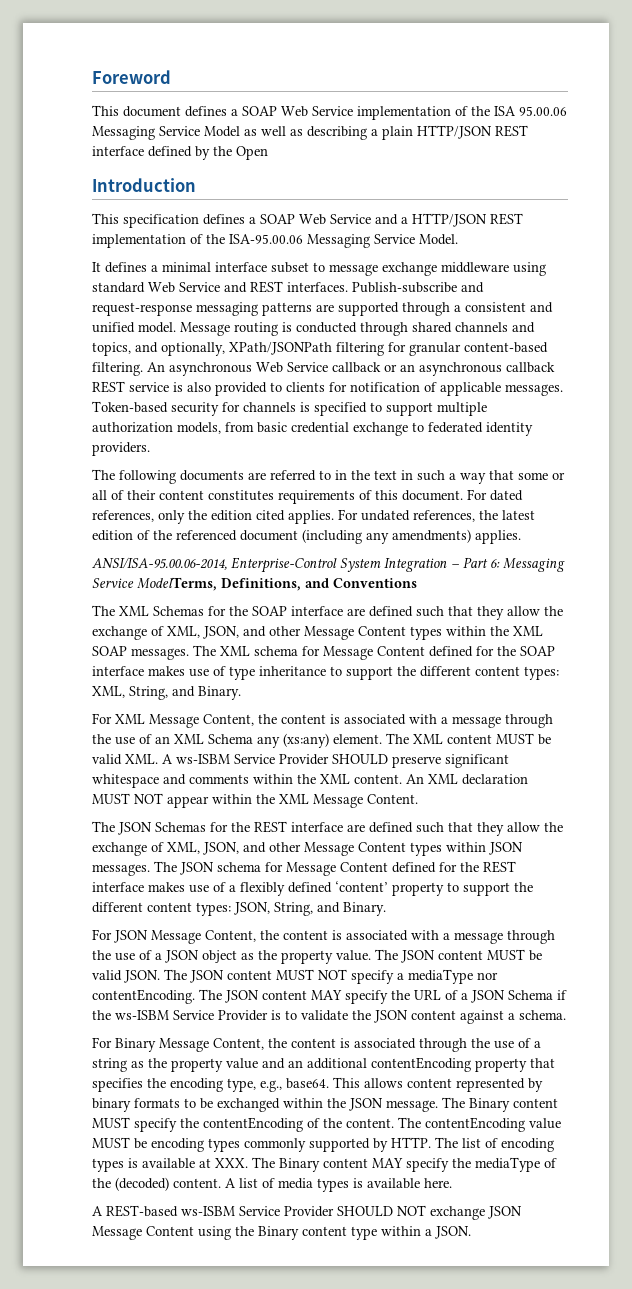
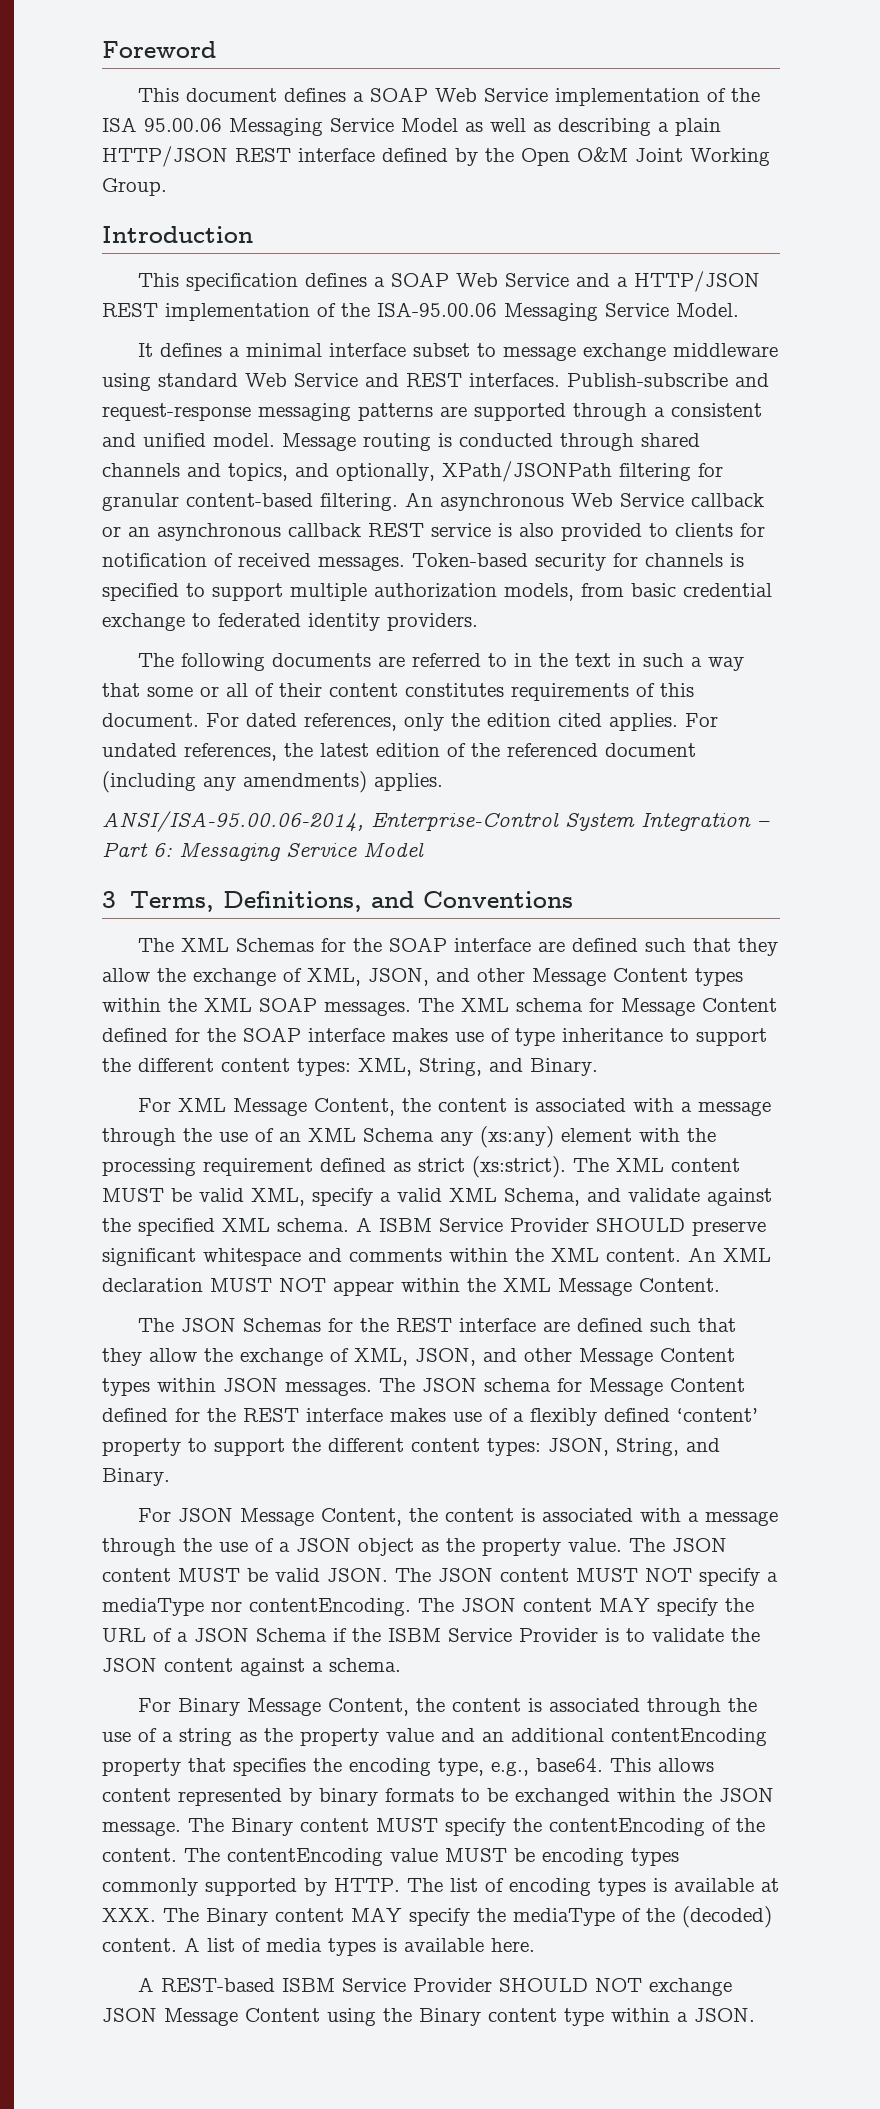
(268, 153) none -> [577,147,770,166] [102,178,167,196] O&M Joint Working Group.
[440,382,501,396] applicable -> [238,553,311,567] received
[137,577,217,591] ModelTerms, -> [363,842,424,857] [102,891,214,912] Model // 3 Terms,
[333,734,382,744] element. -> [561,1128,716,1142] [102,1156,566,1178] element with the processing requirement defined as strict (xs:strict).
[125,754,230,764] XML. A ws-ISBM -> [251,1188,772,1206] [102,1217,432,1236] XML, specify a valid XML Schema, and validate against the specified XML schema. A ISBM
[115,1010,169,1020] ws-ISBM -> [388,1628,441,1642] ISBM
[181,1206,235,1216] ws-ISBM -> [281,1978,335,1992] ISBM

